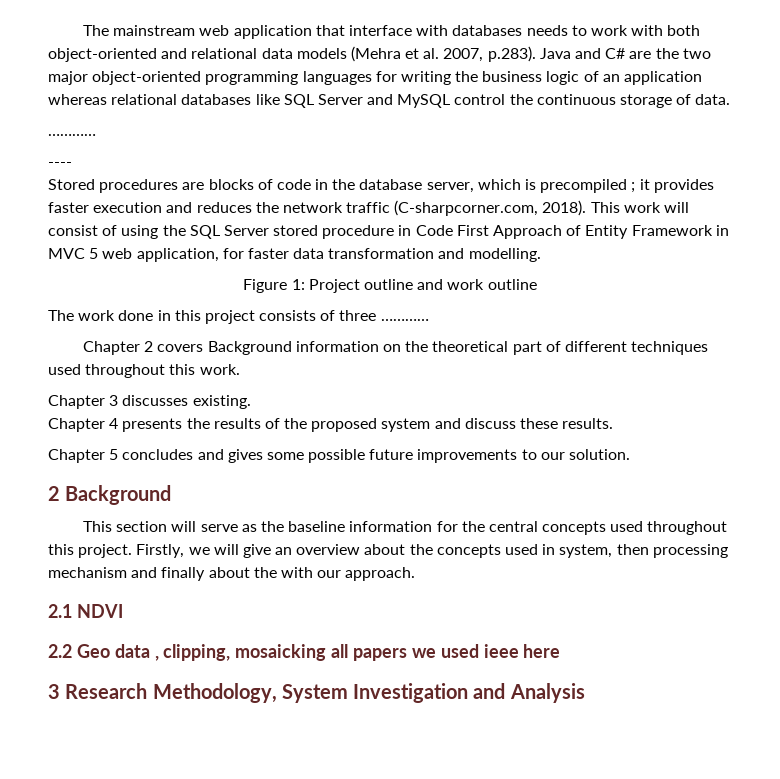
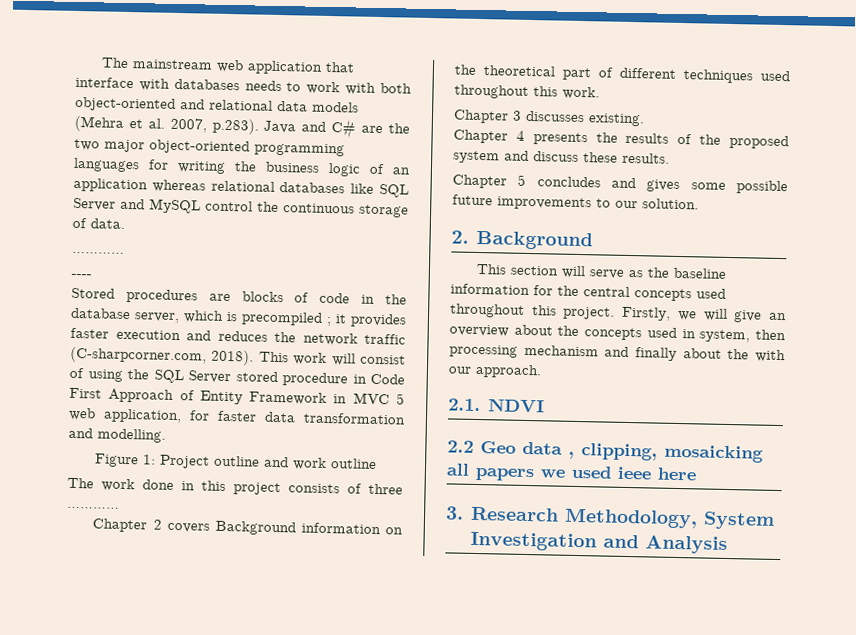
[48,486,60,501] 2 -> [451,230,469,244] 2.
[48,604,72,618] 2.1 -> [448,398,481,412] 2.1.
[48,684,60,699] 3 -> [445,506,464,520] 3.

